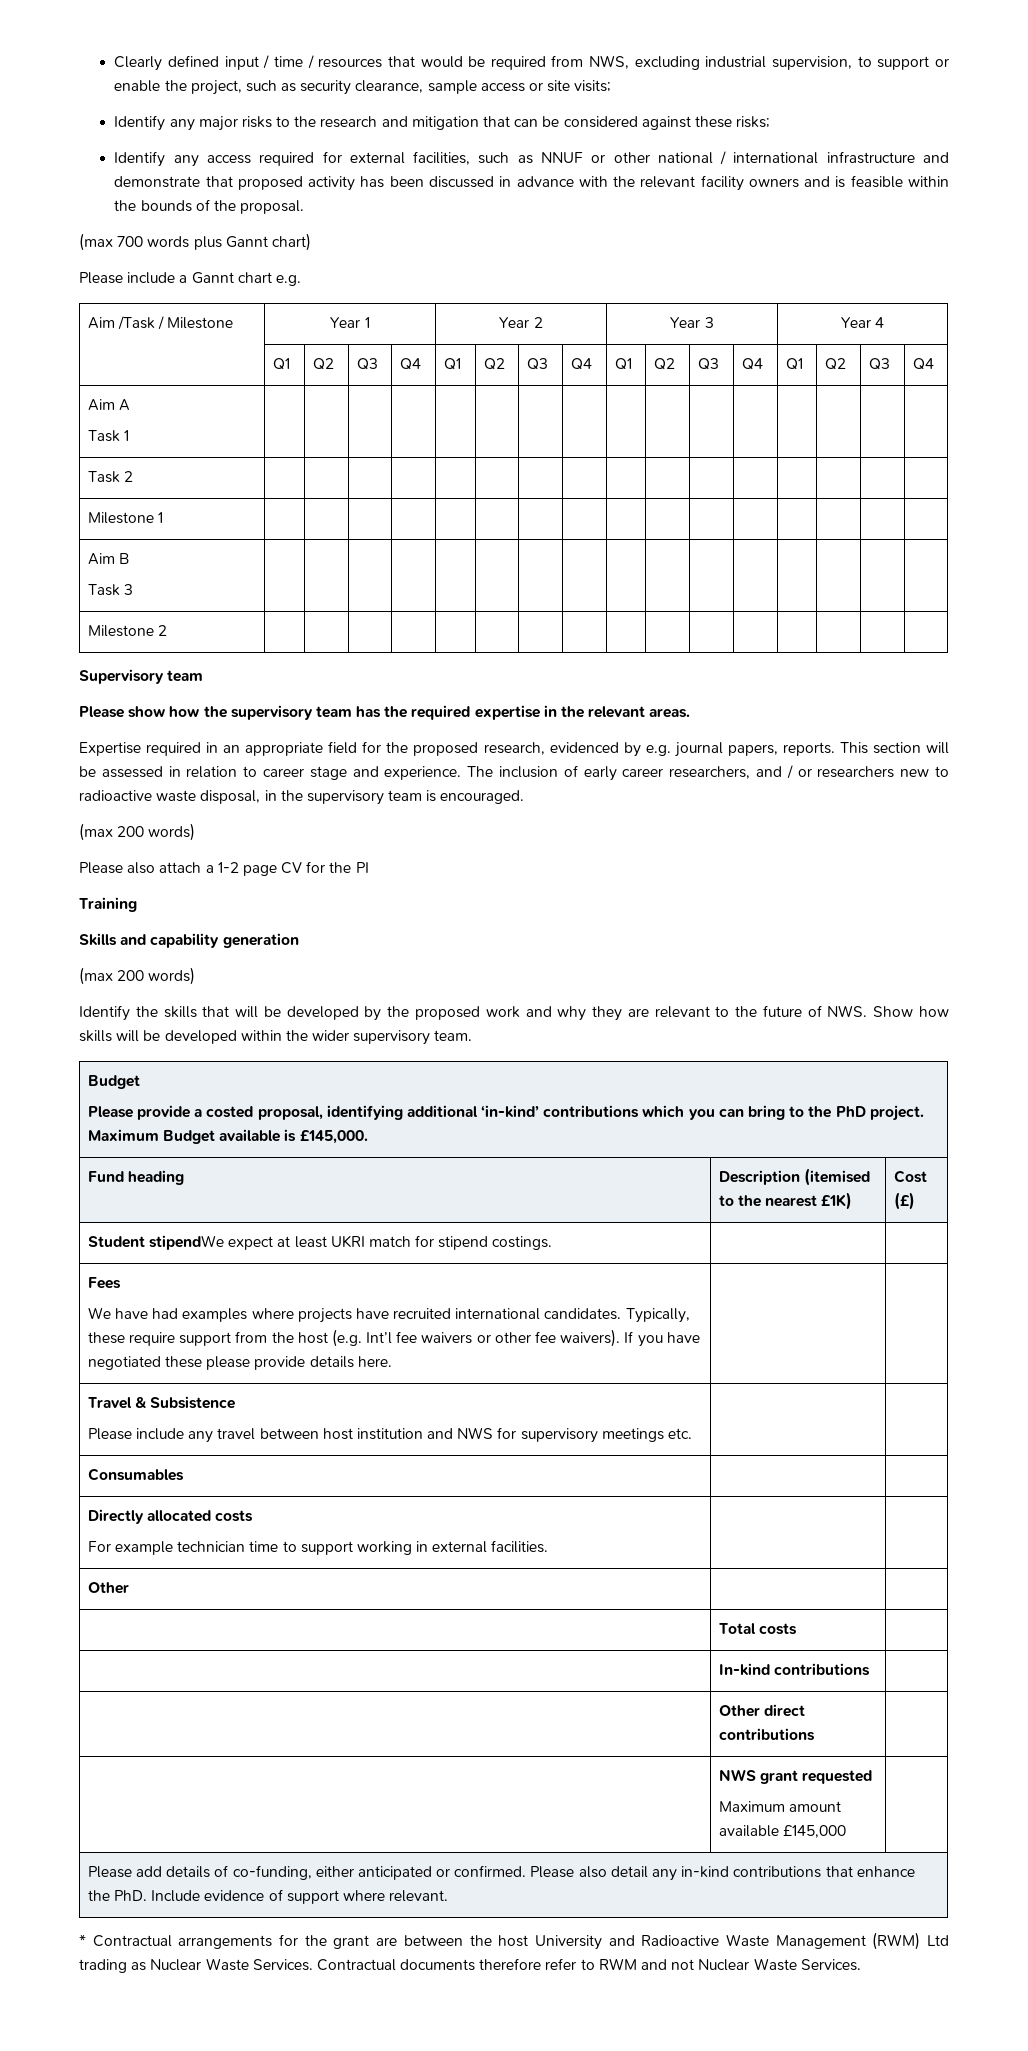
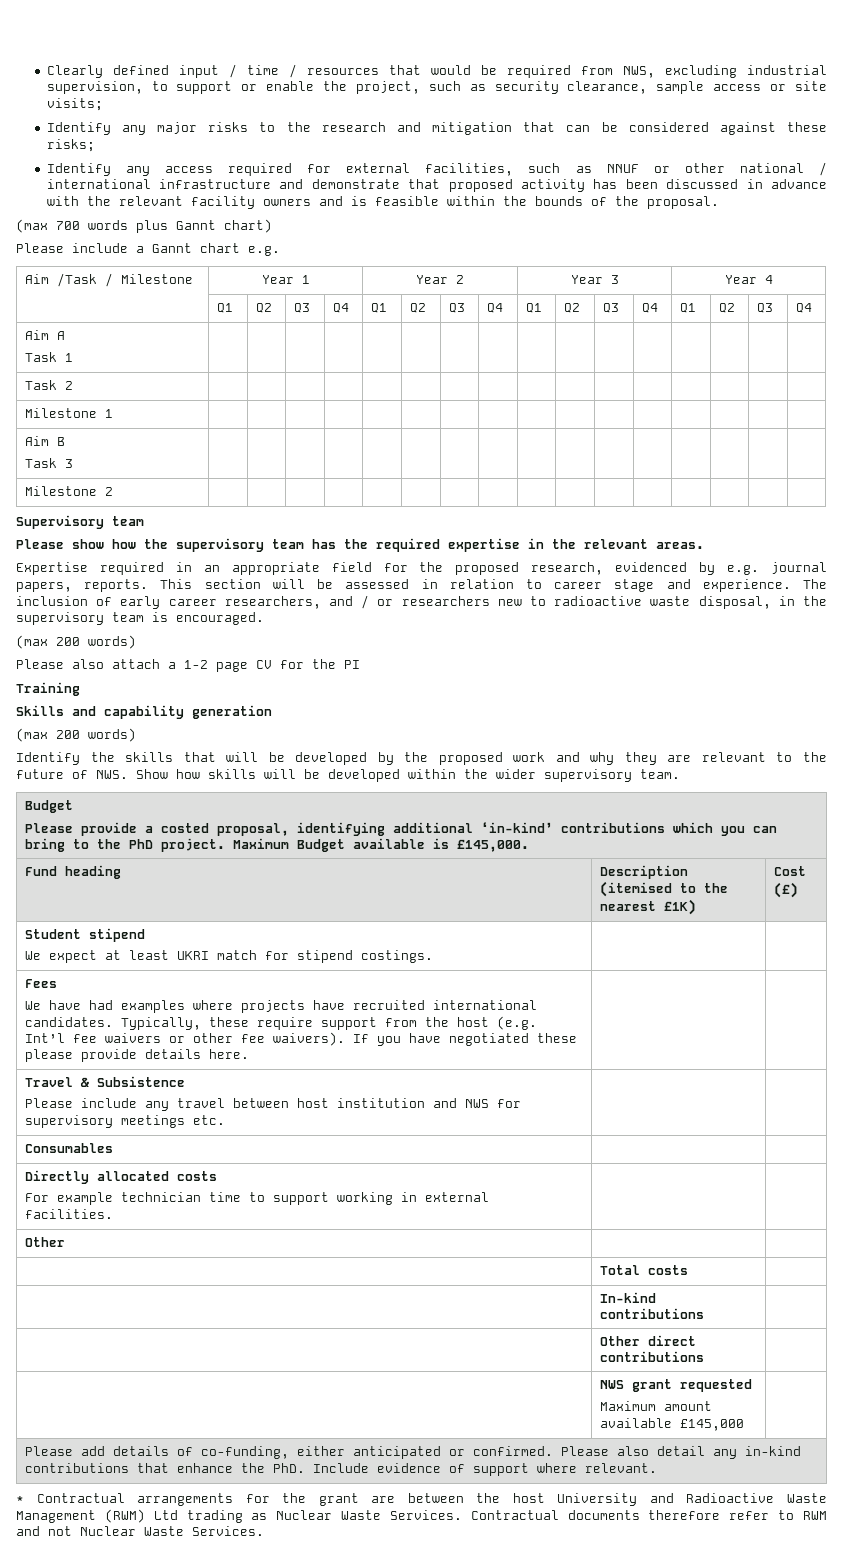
[148,1235,224,1250] stipendWe -> [89,928,146,942] [25,951,42,960] stipend // We

